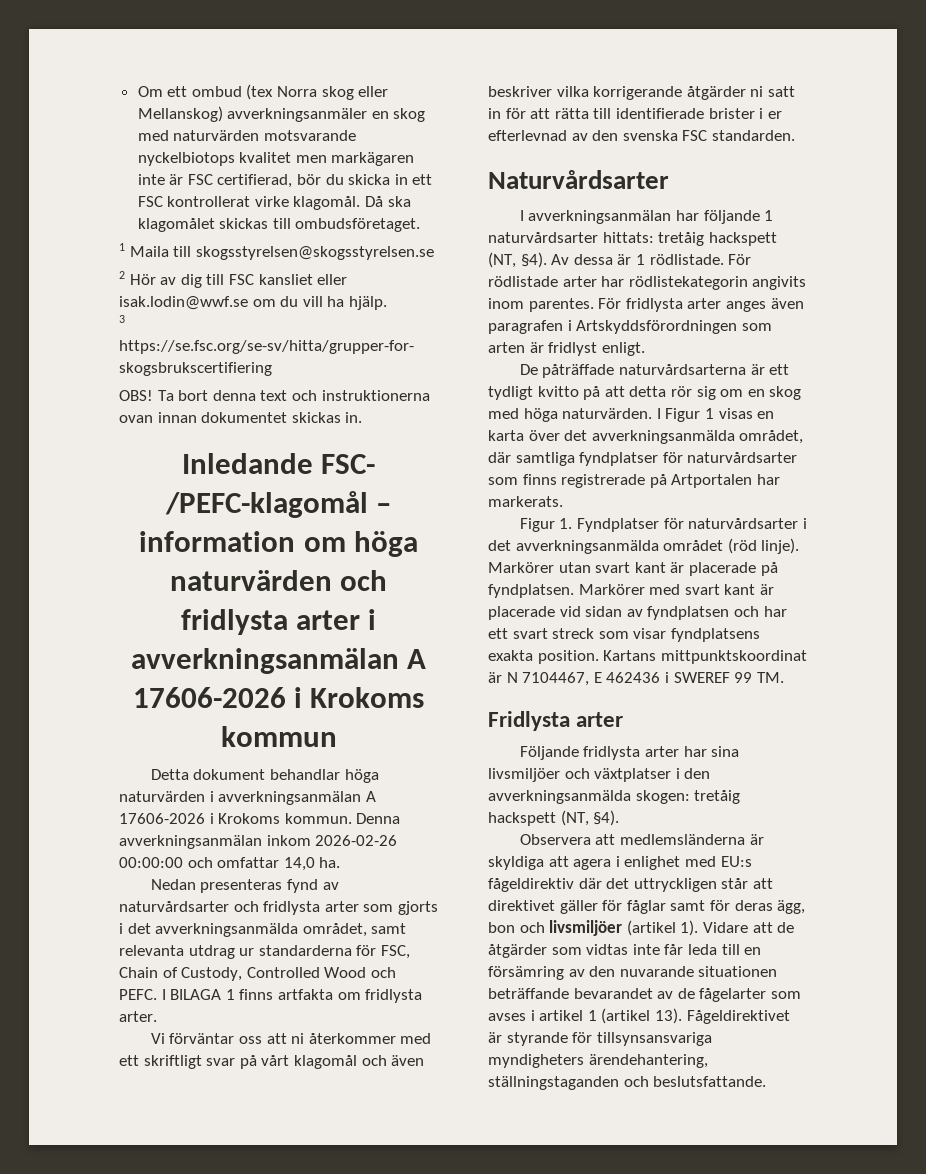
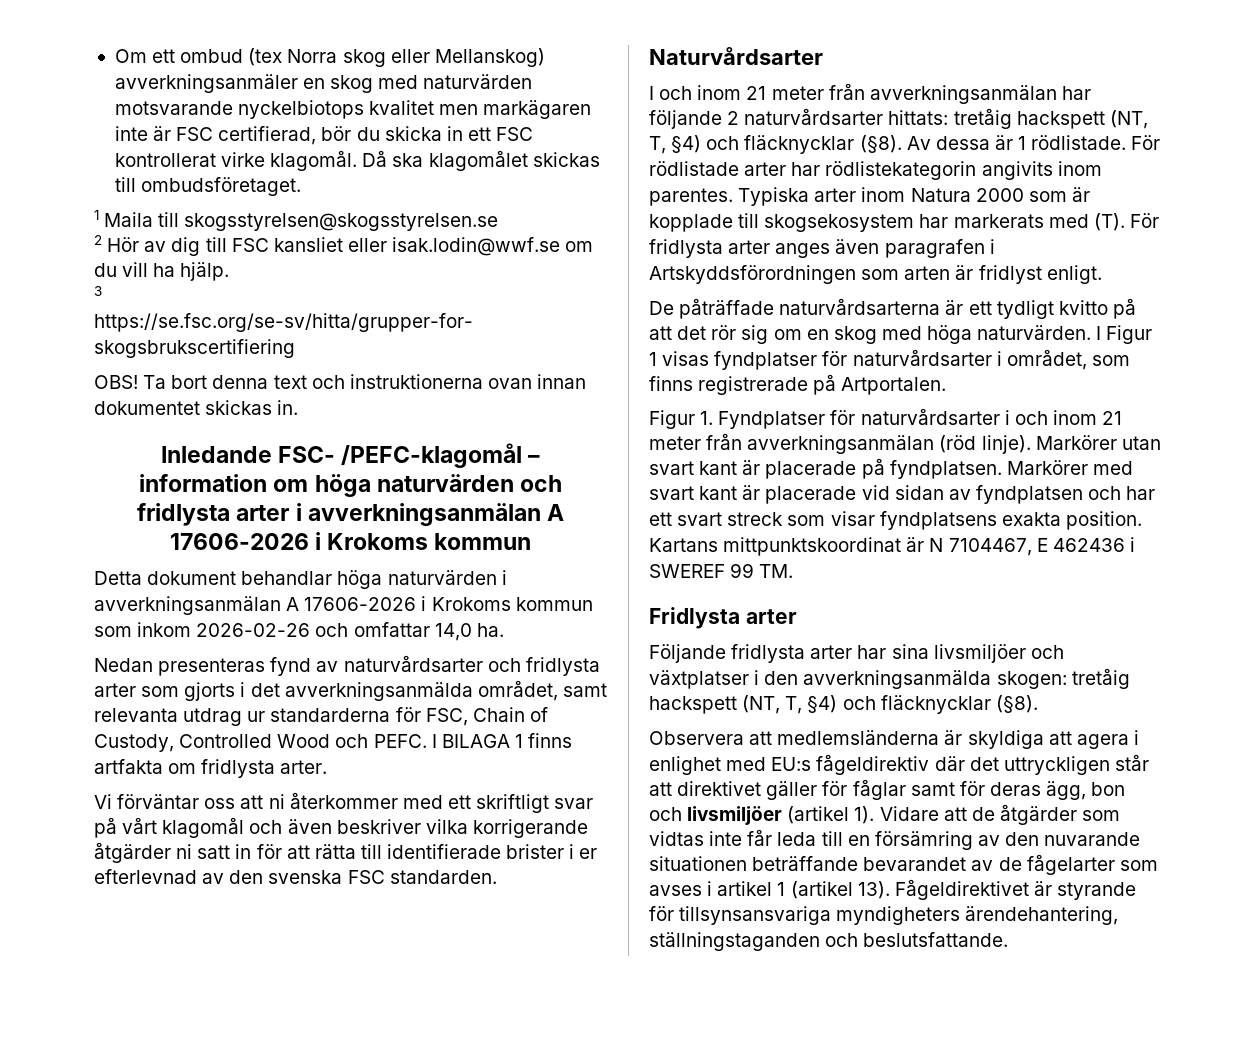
[284,813,401,824] [119,835,262,849] kommun. Denna avverkningsanmälan -> [515,597,593,611] [94,626,132,637] kommun som
[119,857,183,868] 00:00:00 -> (311, 630) none
(524, 215) none -> [659,83,865,100] och inom 21 meter från
[764,210,774,221] 1 -> [727,111,740,125] 2
[520,252,547,268] §4). -> [649,135,902,154] T, §4) och fläcknycklar (§8).
(594, 305) none -> [738,187,1090,206] [649,213,1125,232] Typiska arter inom Natura 2000 som är kopplade till skogsekosystem har markerats med (T).
[629,386,667,397] detta -> [677,326,707,340] det
[757,411,775,419] [488,430,804,444] [488,452,575,466] en karta över det avverkningsanmälda området, där samtliga -> (710, 358) none
(798, 457) none -> [996,349,1087,370] i området,
[671,474,780,488] [488,496,563,507] Artportalen har markerats. -> [841,377,947,395] Artportalen.
[488,540,724,554] det avverkningsanmälda området -> [1014,410,1123,425] [649,433,935,454] och inom 21 meter från avverkningsanmälan
[593,810,620,826] §4). -> [785,695,1038,714] T, §4) och fläcknycklar (§8).

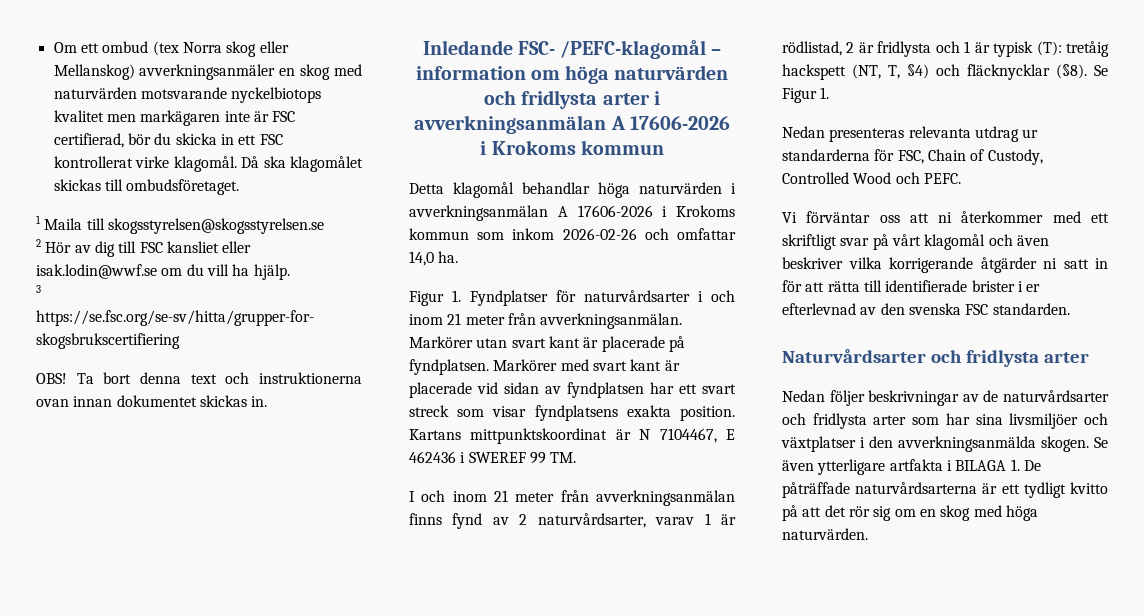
[147,571,237,585] dokument -> [453,182,514,198] klagomål
[94,655,600,676] [94,680,607,701] Nedan presenteras fynd av naturvårdsarter och fridlysta arter som gjorts i det avverkningsanmälda området, samt -> [409,290,735,306] [409,313,683,329] [409,336,685,352] [409,359,680,375] [409,382,736,398] [409,405,735,421] [409,428,735,444] [409,451,577,464] [409,490,735,506] [409,513,736,529] [782,41,1109,57] [782,64,1108,80] [782,87,830,103] [782,126,905,142] Figur 1. Fyndplatser för naturvårdsarter i och inom 21 meter från avverkningsanmälan. Markörer utan svart kant är placerade på fyndplatsen. Markörer med svart kant är placerade vid sidan av fyndplatsen har ett svart streck som visar fyndplatsens exakta position. Kartans mittpunktskoordinat är N 7104467, E 462436 i SWEREF 99 TM. // I och inom 21 meter från avverkningsanmälan finns fynd av 2 naturvårdsarter, varav 1 är rödlistad, 2 är fridlysta och 1 är typisk (T): tretåig hackspett (NT, T, §4) och fläcknycklar (§8). Se Figur 1. // Nedan presenteras
[431,733,573,748] [94,759,328,778] I BILAGA 1 finns artfakta om fridlysta arter. -> (961, 178) none
[649,83,1091,104] [649,108,1148,129] [649,135,1161,154] [649,161,1102,180] [649,187,1090,206] [649,213,1159,232] [649,239,995,258] [649,265,1102,284] // I och inom 21 meter från avverkningsanmälan har följande 2 naturvårdsarter hittats: tretåig hackspett (NT, T, §4) och fläcknycklar (§8). Av dessa är 1 rödlistade. För rödlistade arter har rödlistekategorin angivits inom parentes. Typiska arter inom Natura 2000 som är kopplade till skogsekosystem har markerats med (T). För fridlysta arter anges även paragrafen i Artskyddsförordningen som arten är fridlyst enligt. // -> [930,350,1089,367] [782,390,1109,406] [782,413,1108,429] [781,436,1108,452] [782,459,1020,475] och fridlysta arter // Nedan följer beskrivningar av de naturvårdsarter och fridlysta arter som har sina livsmiljöer och växtplatser i den avverkningsanmälda skogen. Se även ytterligare artfakta i BILAGA 1.
[1096,325,1153,344] [649,349,1130,370] [649,374,947,395] [649,408,1123,429] [649,433,1161,454] [649,458,1133,479] [649,485,1156,504] [649,511,1142,530] [649,537,1135,556] [649,563,794,578] [649,607,797,629] [649,644,1064,663] [649,668,1130,689] [649,695,1038,714] [649,730,1139,749] [649,754,1149,775] [649,779,1126,800] [649,804,1121,825] [649,829,1141,850] [649,854,1158,875] [649,879,1137,900] [649,906,1119,925] [649,932,1009,951] I Figur 1 visas fyndplatser för naturvårdsarter i området, som finns registrerade på Artportalen. // Figur 1. Fyndplatser för naturvårdsarter i och inom 21 meter från avverkningsanmälan (röd linje). Markörer utan svart kant är placerade på fyndplatsen. Markörer med svart kant är placerade vid sidan av fyndplatsen och har ett svart streck som visar fyndplatsens exakta position. Kartans mittpunktskoordinat är N 7104467, E 462436 i SWEREF 99 TM. // Fridlysta arter // Följande fridlysta arter har sina livsmiljöer och växtplatser i den avverkningsanmälda skogen: tretåig hackspett (NT, T, §4) och fläcknycklar (§8). // Observera att medlemsländerna är skyldiga att agera i enlighet med EU:s fågeldirektiv där det uttryckligen står att direktivet gäller för fåglar samt för deras ägg, bon och livsmiljöer (artikel 1). Vidare att de åtgärder som vidtas inte får leda till en försämring av den nuvarande situationen beträffande bevarandet av de fågelarter som avses i artikel 1 (artikel 13). Fågeldirektivet är styrande för tillsynsansvariga myndigheters ärendehantering, ställningstaganden och beslutsfattande. -> (868, 534) none

